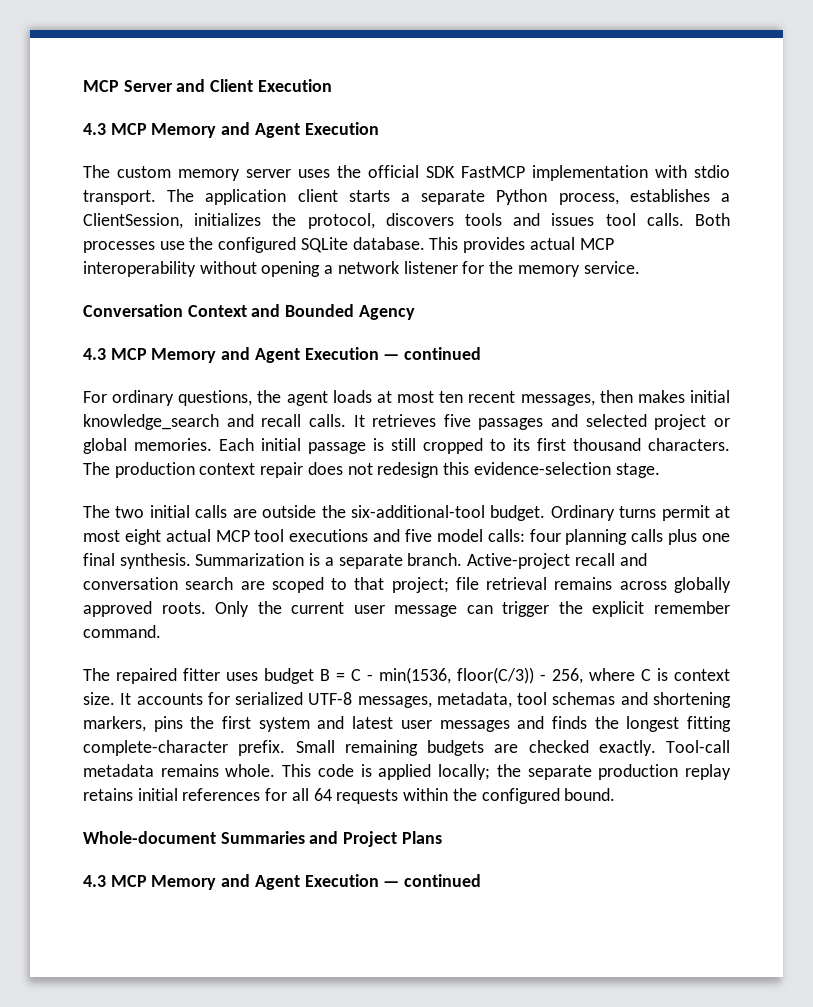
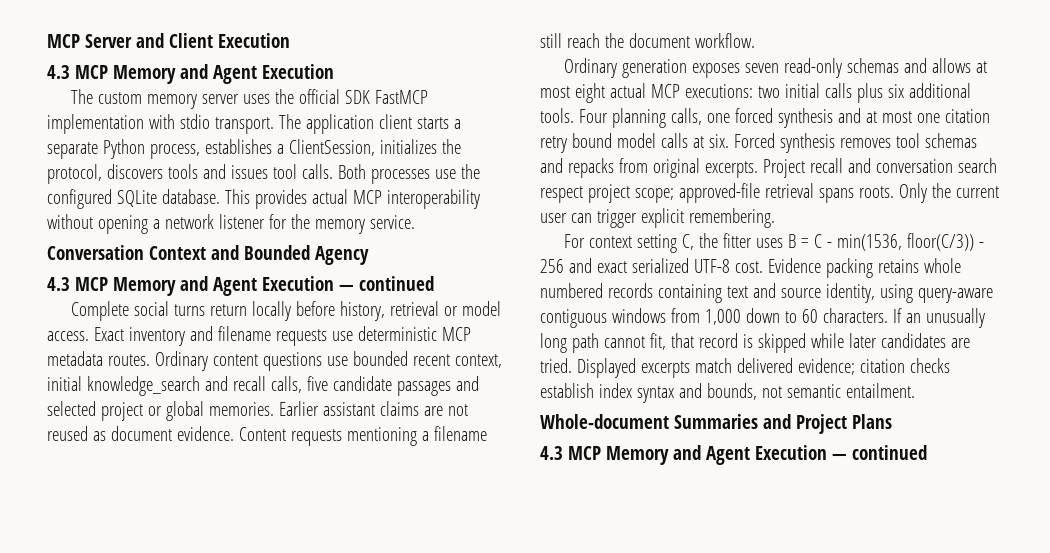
[83,390,730,406] [83,414,471,430] For ordinary questions, the agent loads at most ten recent messages, then makes initial knowledge_search and recall calls. It retrieves five -> [71,301,502,321] [47,326,471,346] [47,351,502,371] [47,376,392,396] Complete social turns return locally before history, retrieval or model access. Exact inventory and filename requests use deterministic MCP metadata routes. Ordinary content questions use bounded recent context, initial knowledge_search and recall calls, five candidate
[219,438,730,454] [83,462,660,478] [83,505,710,521] Each initial passage is still cropped to its first thousand characters. The production context repair does not redesign this evidence-selection stage. // The two initial calls are outside the six-additional-tool budget. Ordinary turns permit -> [278,401,468,416] [47,426,487,446] [540,33,755,48] [564,58,972,78] Earlier assistant claims are not reused as document evidence. Content requests mentioning a filename still reach the document workflow. // Ordinary generation exposes seven read-only schemas and allows
[254,529,730,545] [83,553,647,569] [83,577,731,593] [83,601,152,617] tool executions and five model calls: four planning calls plus one final synthesis. Summarization is a separate branch. Active-project recall and conversation search are scoped to that project; file retrieval remains across globally approved -> [684,83,971,103] [540,108,990,128] [540,133,977,153] [540,158,997,178] [540,183,854,203] executions: two initial calls plus six additional tools. Four planning calls, one forced synthesis and at most one citation retry bound model calls at six. Forced synthesis removes tool schemas and repacks from original excerpts. Project recall and conversation search respect project scope; approved-file retrieval spans
[394,605,458,617] message -> (567, 218) none
[558,601,730,617] [83,625,161,638] [83,668,177,684] the explicit remember command. // The repaired -> [640,208,775,228] [564,233,719,253] explicit remembering. // For context setting C, the
[264,668,314,684] budget -> (784, 243) none
[552,668,730,684] [83,692,731,708] [83,716,731,732] [83,740,730,756] [83,764,732,780] [83,788,616,804] 256, where C is context size. It accounts for serialized UTF-8 messages, metadata, tool schemas and shortening markers, pins the first system and latest user messages and finds the longest fitting complete-character prefix. Small remaining budgets are checked exactly. Tool-call metadata remains whole. This code is applied locally; the separate production replay retains initial references for all 64 requests within the configured bound. -> [540,258,961,278] [540,283,993,303] [540,308,985,328] [540,333,970,353] [540,358,950,378] [540,383,915,403] 256 and exact serialized UTF-8 cost. Evidence packing retains whole numbered records containing text and source identity, using query-aware contiguous windows from 1,000 down to 60 characters. If an unusually long path cannot fit, that record is skipped while later candidates are tried. Displayed excerpts match delivered evidence; citation checks establish index syntax and bounds, not semantic entailment.

